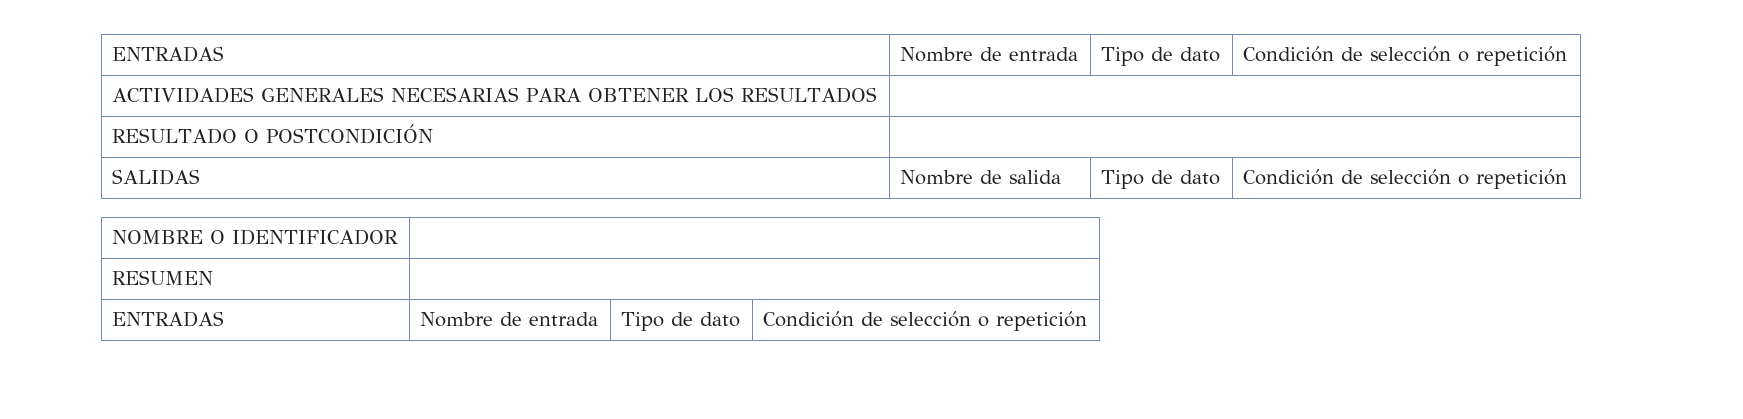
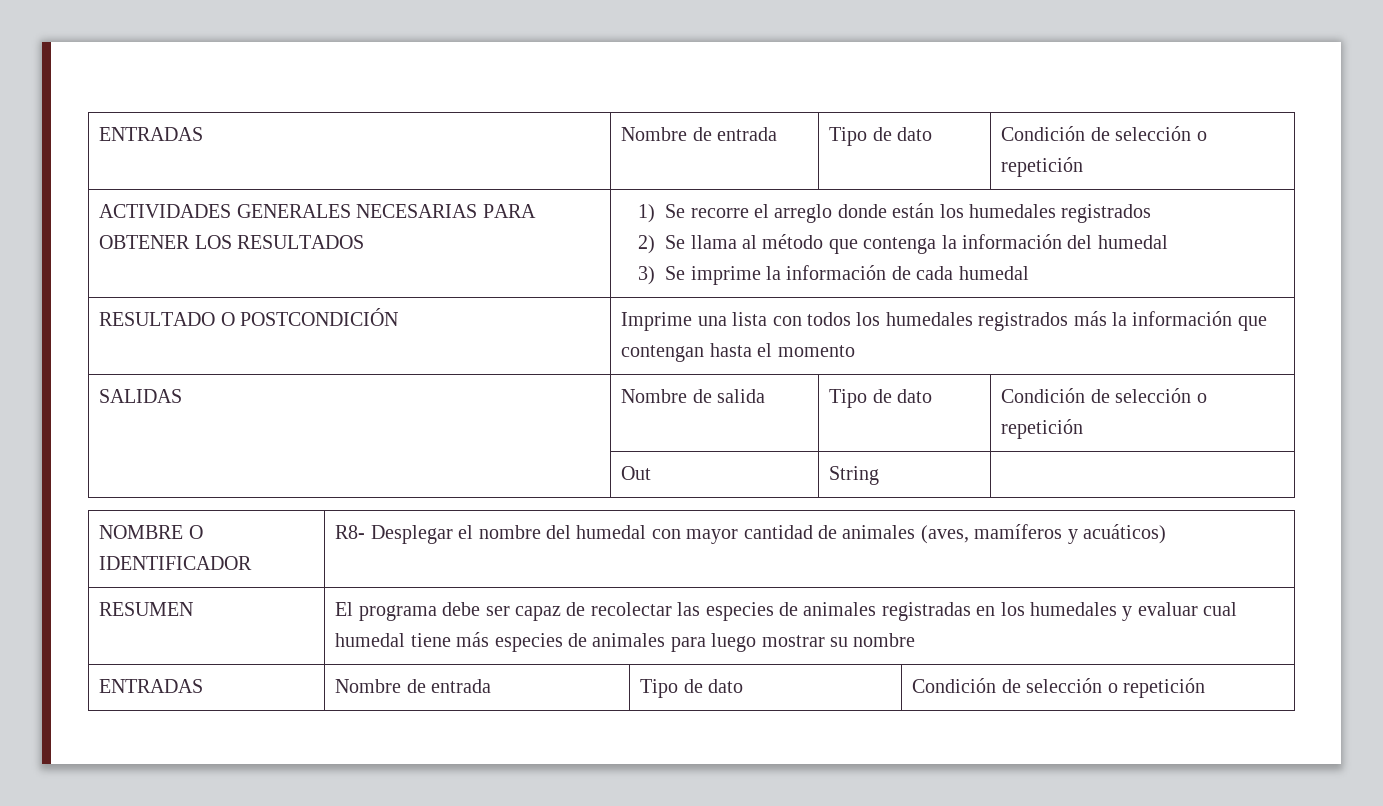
[111,124,433,144] // RESULTADO O POSTCONDICIÓN | -> [638,203,1152,223] [638,234,1168,254] [638,265,1029,285] [99,308,399,326] [621,311,1267,331] [621,343,855,362] 1) Se recorre el arreglo donde están los humedales registrados // 2) Se llama al método que contenga la información del humedal // 3) Se imprime la información de cada humedal // RESULTADO O POSTCONDICIÓN | Imprime una lista con todos los humedales registrados más la información que contengan hasta el momento
(1567, 179) none -> [621,466,652,480] [829,466,880,485] // | Out | String |
[111,270,213,285] // RESUMEN | -> [335,524,1167,544] [99,602,194,616] [335,602,1238,621] [335,632,916,652] R8- Desplegar el nombre del humedal con mayor cantidad de animales (aves, mamíferos y acuáticos) // RESUMEN | El programa debe ser capaz de recolectar las especies de animales registradas en los humedales y evaluar cual humedal tiene más especies de animales para luego mostrar su nombre

